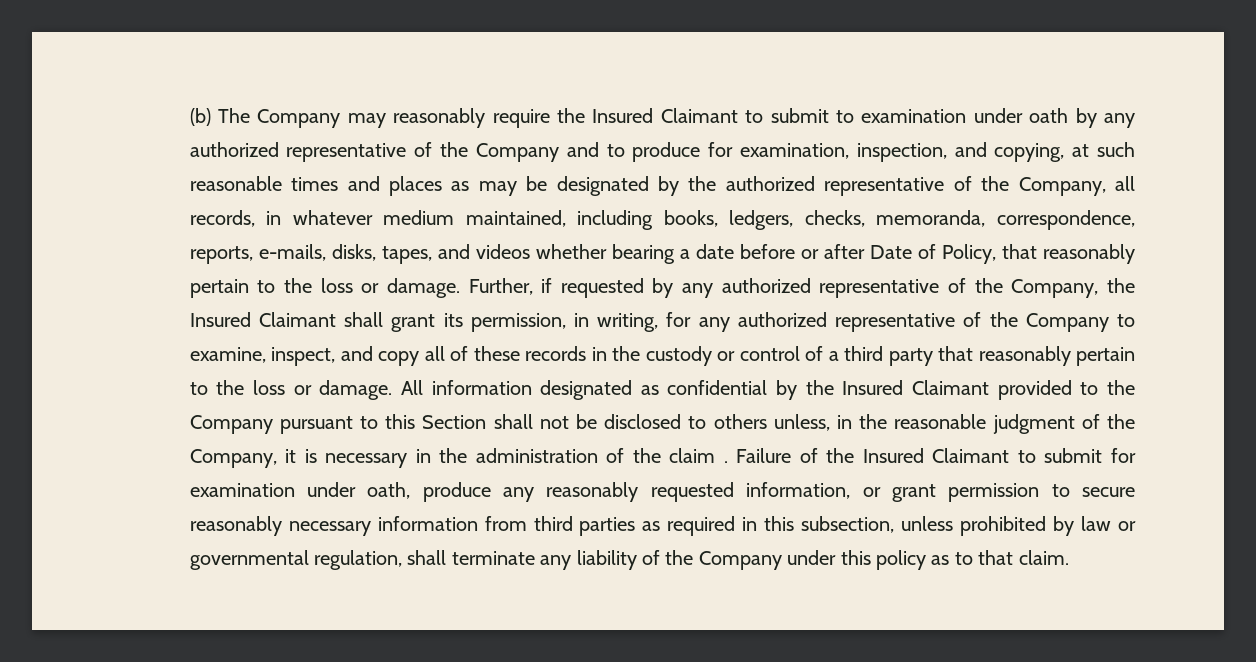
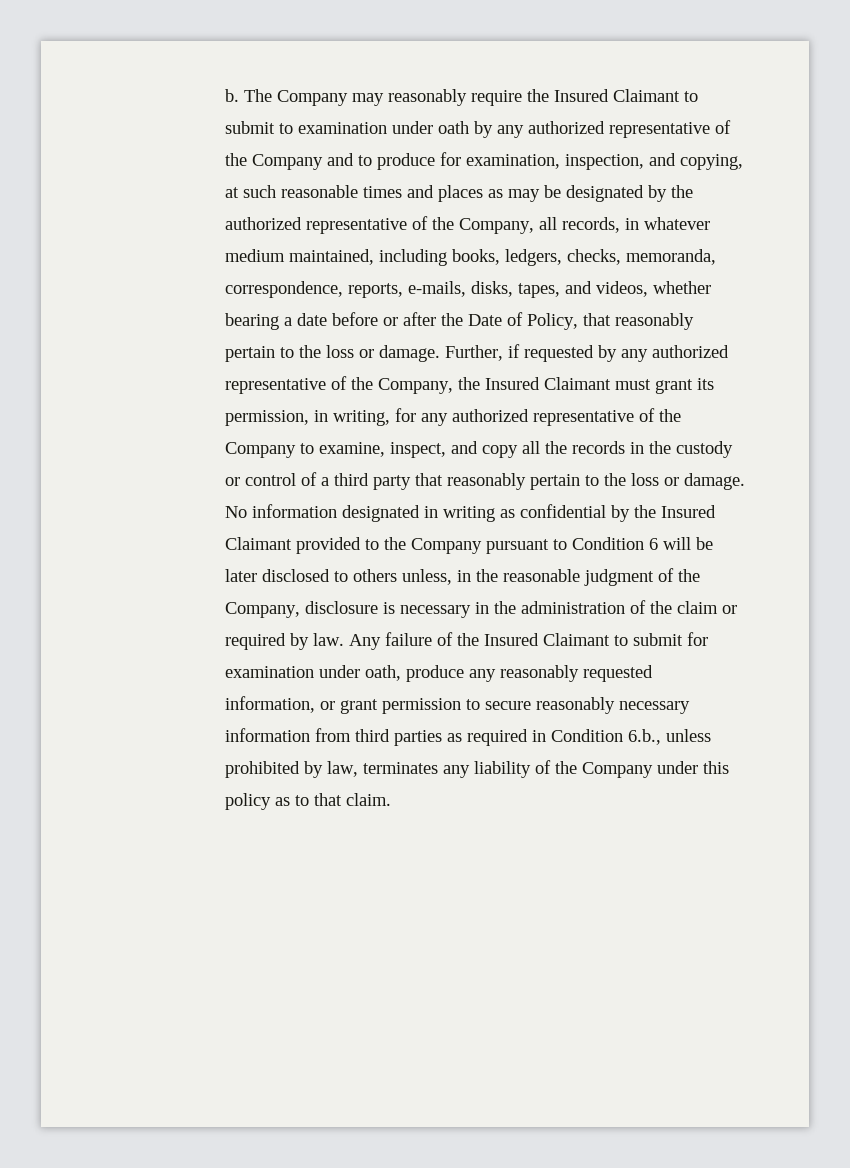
[189,108,211,126] (b) -> [225,89,240,102] b.
[475,244,530,259] videos -> [596,281,649,297] videos,
(865, 251) none -> [441,313,464,326] the
[344,312,384,327] shall -> [615,379,652,390] must
[450,346,520,361] of these -> [545,441,568,454] the
[400,380,423,395] All -> [225,506,248,518] No
(633, 390) none -> [424,506,496,522] in writing
[385,414,598,429] this Section shall not be -> [572,537,714,550] [225,569,258,582] Condition 6 will be later
[285,449,297,463] it -> [305,601,379,614] disclosure
[723,448,792,463] . Failure -> [722,605,738,614] [225,632,433,650] or required by law. Any failure
[764,516,895,533] this subsection, -> [551,729,662,745] Condition 6.b.,
[1081,516,1137,531] [189,550,535,570] law or governmental regulation, shall terminate -> [327,761,439,777] law, terminates

